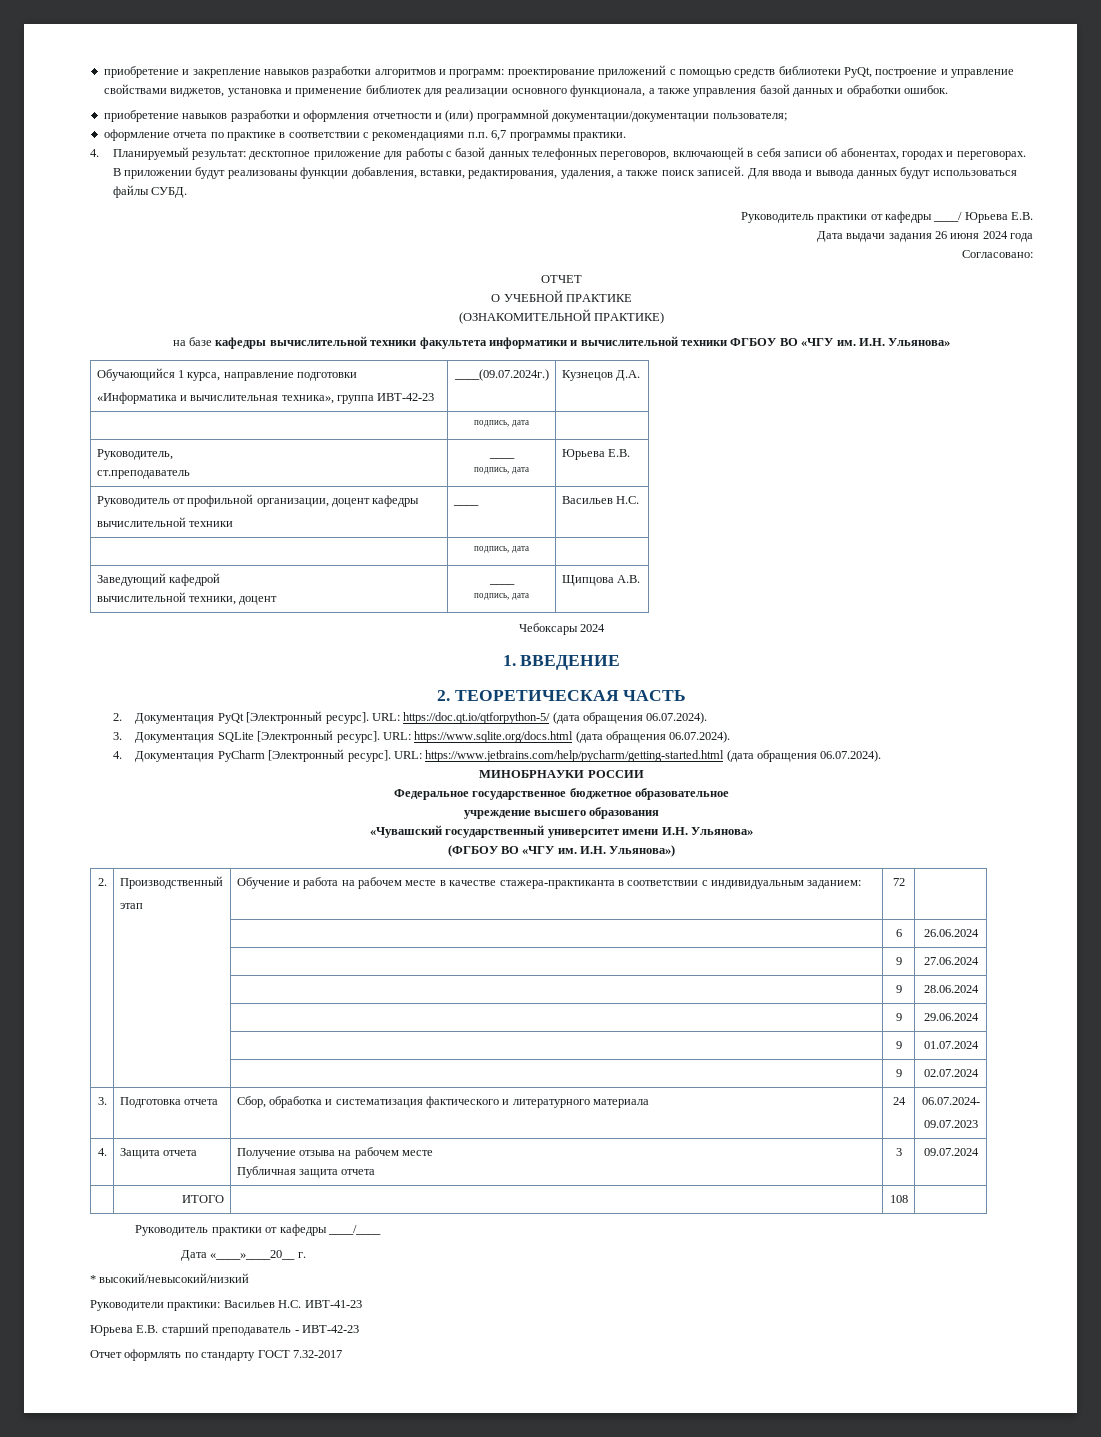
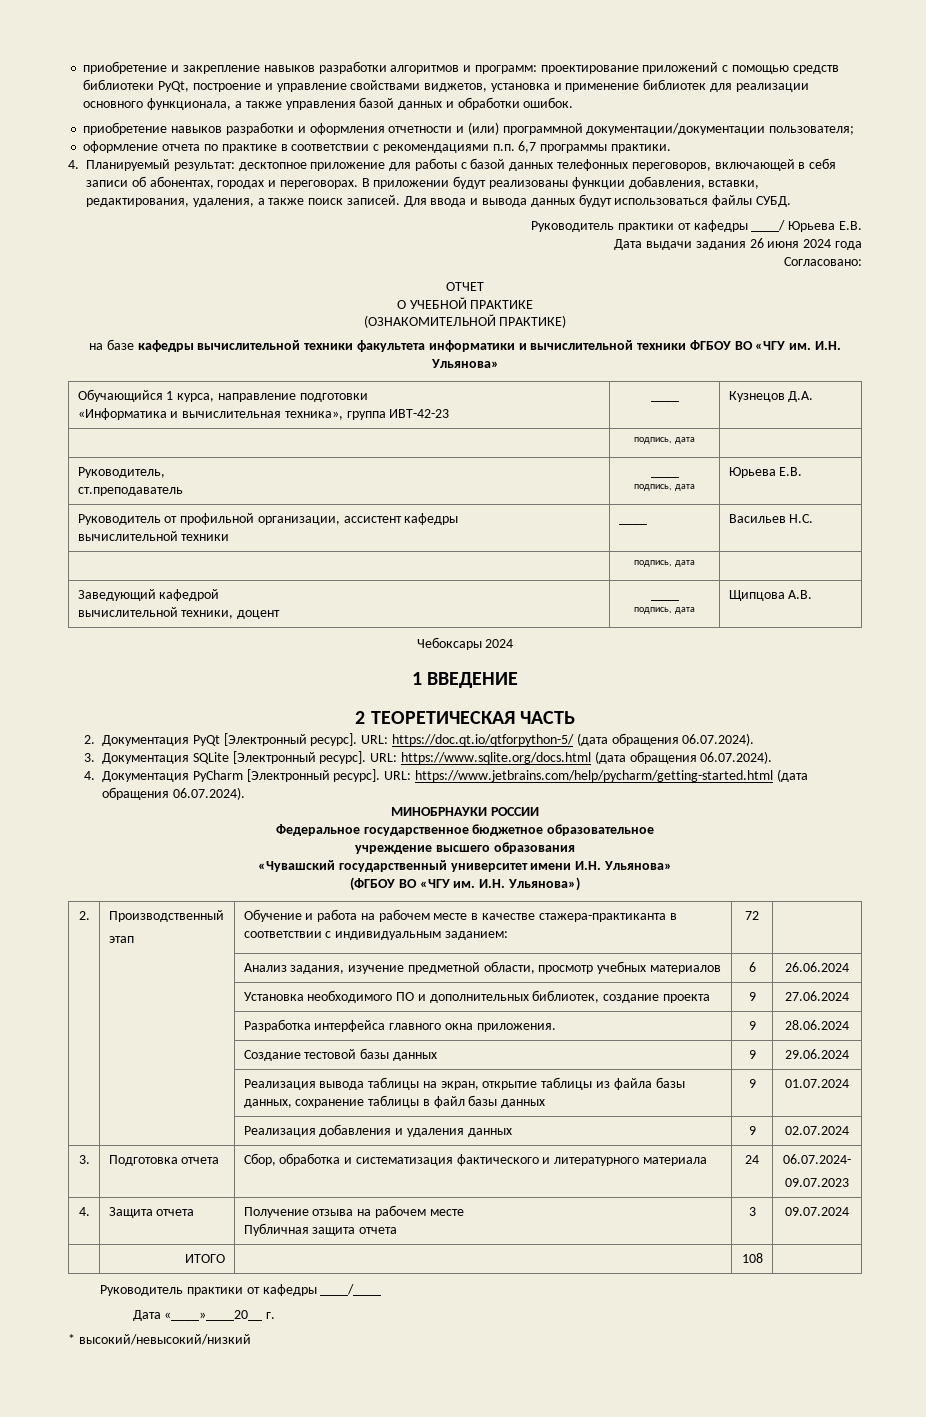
[453,369,549,381] ____(09.07.2024г.) -> [650,400,679,402] ____
[332,498,371,507] доцент -> [343,516,402,523] ассистент
[502,655,516,666] 1. -> [411,672,422,685] 1
[436,690,450,701] 2. -> [355,711,366,724] 2
[895,929,902,937] [923,929,979,937] [895,957,902,965] [923,957,979,965] [895,985,902,993] [923,985,979,993] [895,1013,902,1021] [923,1013,979,1021] [895,1041,902,1049] [923,1041,979,1049] | 6 | 26.06.2024 // | | | 9 | 27.06.2024 // | | | 9 | 28.06.2024 // | | | 9 | 29.06.2024 // | | | 9 | 01.07.2024 // | | -> [243,961,722,974] [748,962,756,972] [785,962,849,972] [243,990,711,1003] [748,992,756,1001] [785,991,849,1001] [243,1019,556,1032] [748,1021,756,1030] [785,1020,849,1030] [243,1048,437,1061] [748,1050,756,1059] [785,1049,849,1059] [243,1077,685,1090] [243,1095,546,1108] [748,1079,756,1088] [785,1079,849,1088] [243,1124,512,1137] Анализ задания, изучение предметной области, просмотр учебных материалов | 6 | 26.06.2024 // | | Установка необходимого ПО и дополнительных библиотек, создание проекта | 9 | 27.06.2024 // | | Разработка интерфейса главного окна приложения. | 9 | 28.06.2024 // | | Создание тестовой базы данных | 9 | 29.06.2024 // | | Реализация вывода таблицы на экран, открытие таблицы из файла базы данных, сохранение таблицы в файл базы данных | 9 | 01.07.2024 // | | Реализация добавления и удаления данных
[90,1300,362,1311] [90,1323,359,1336] [90,1349,342,1361] // Руководители практики: Васильев Н.С. ИВТ-41-23 // Юрьева Е.В. старший преподаватель - ИВТ-42-23 // Отчет оформлять по стандарту ГОСТ 7.32-2017 -> (251, 1339) none

